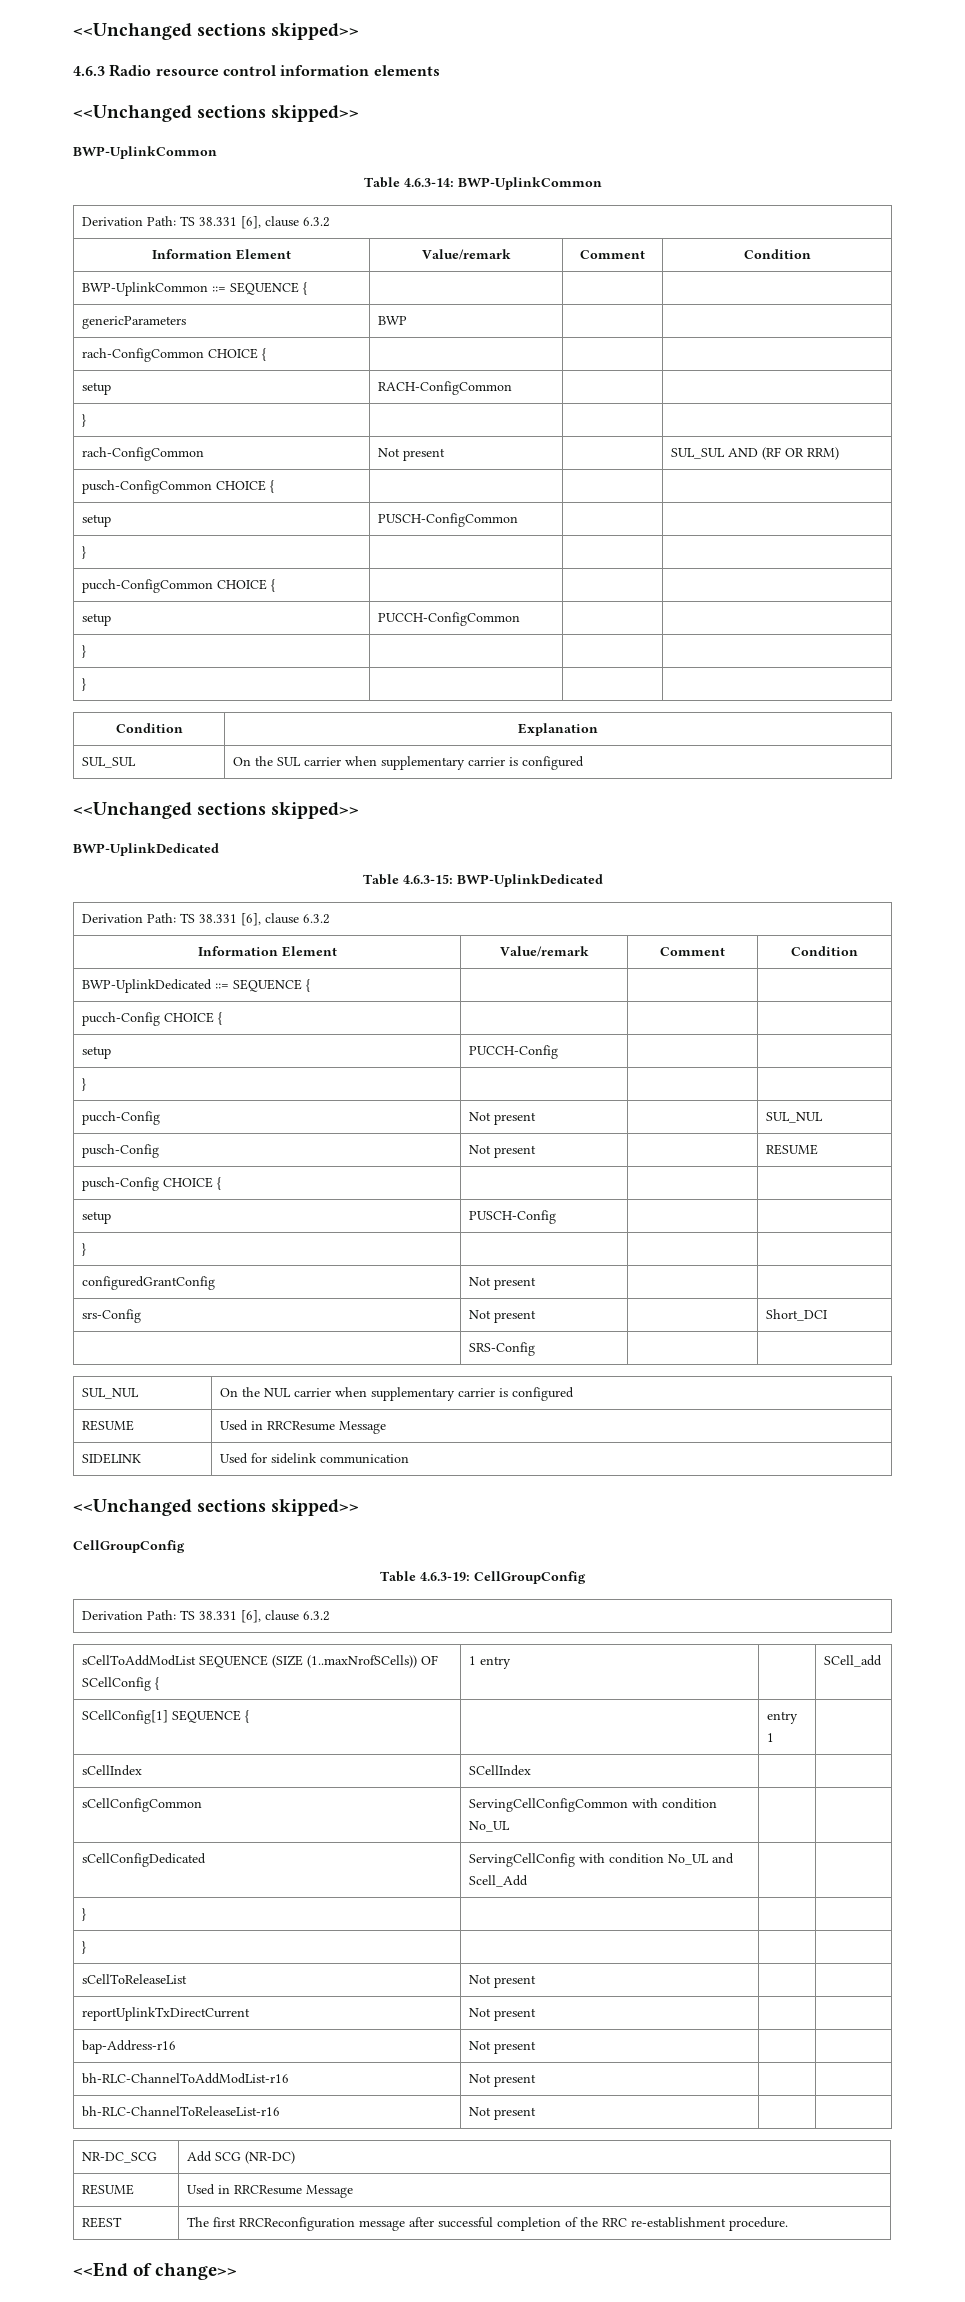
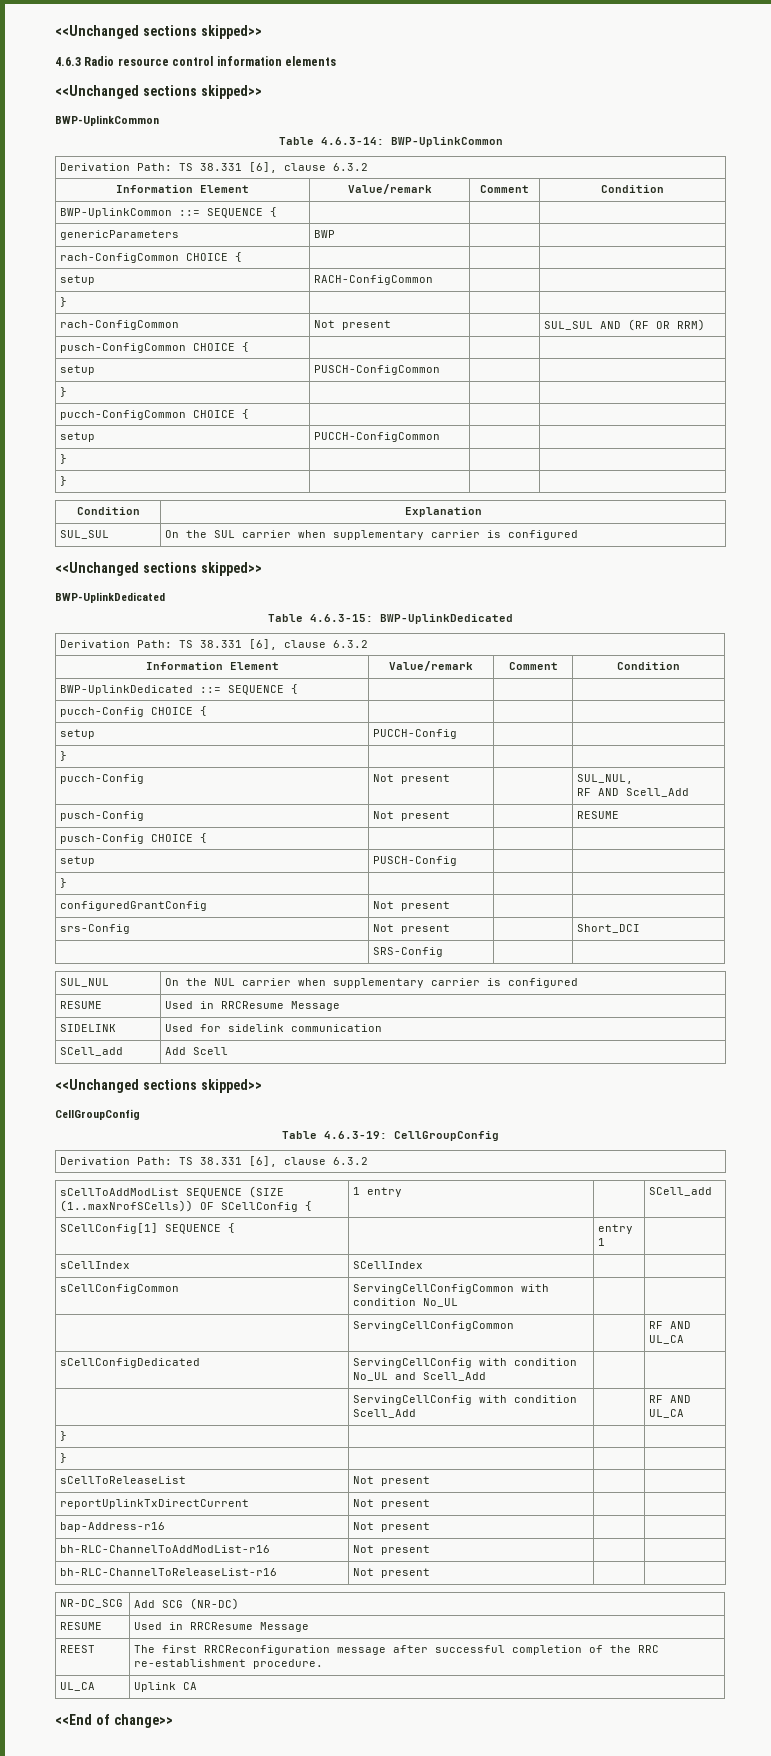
[765,1112,823,1123] SUL_NUL -> [577,774,634,784] [577,788,690,797] SUL_NUL, // RF AND Scell_Add
(409, 1459) none -> [60,1047,124,1056] [165,1047,229,1055] // SCell_add | Add Scell
(510, 1826) none -> [353,1321,515,1331] [649,1321,692,1329] [649,1335,685,1344] // | ServingCellConfigCommon | | RF AND UL_CA
(528, 1881) none -> [353,1395,578,1405] [353,1409,417,1418] [649,1395,692,1403] [649,1409,685,1418] // | ServingCellConfig with condition Scell_Add | | RF AND UL_CA
(788, 2224) none -> [60,1682,96,1691] [134,1682,198,1692] // UL_CA | Uplink CA

